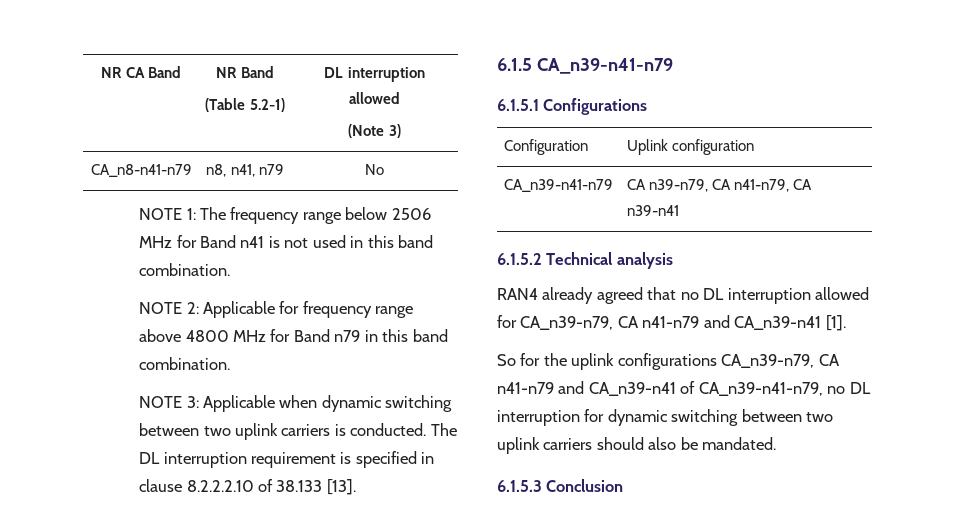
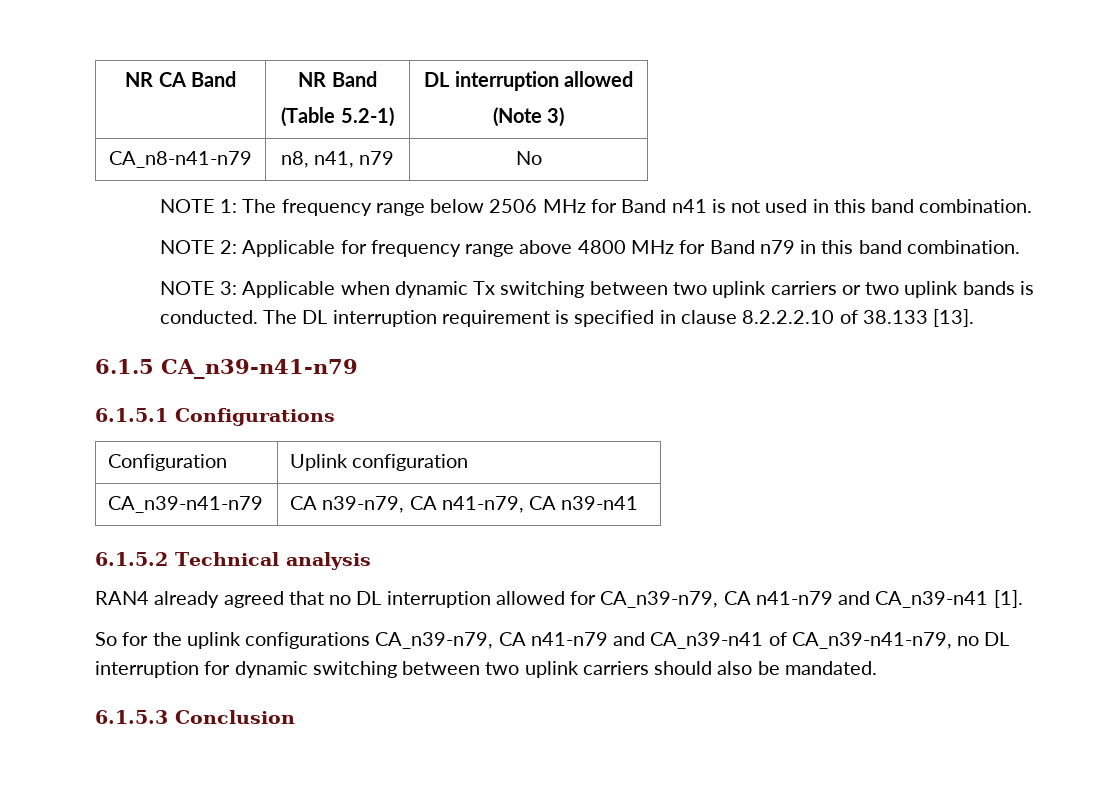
[385,395,453,412] [139,423,331,440] switching between two uplink carriers -> [473,281,1015,298] Tx switching between two uplink carriers or two uplink bands

